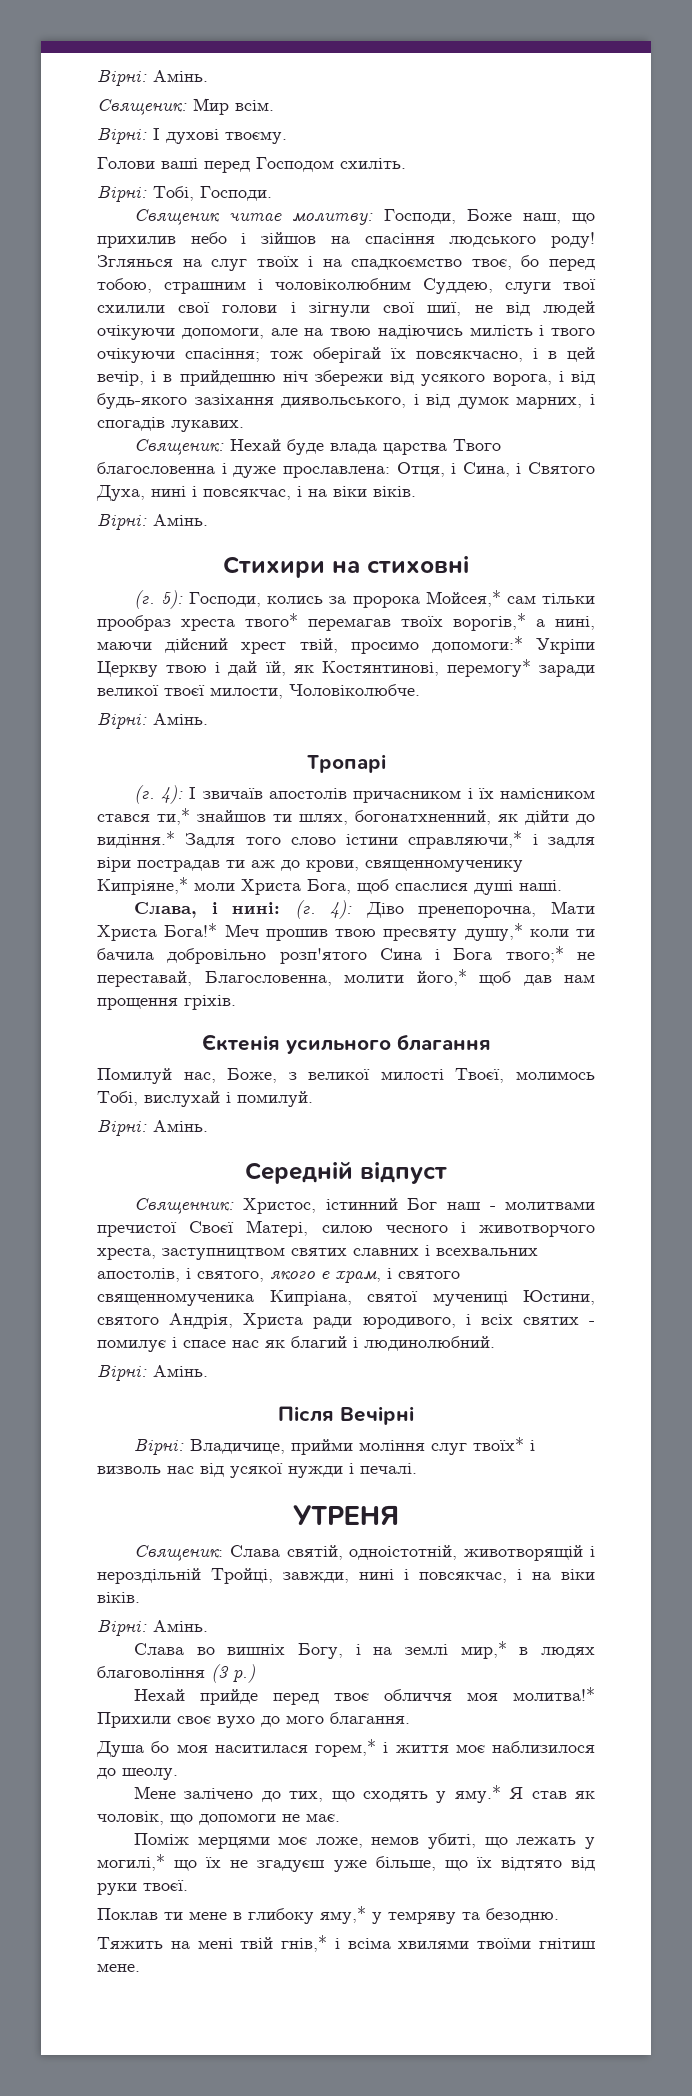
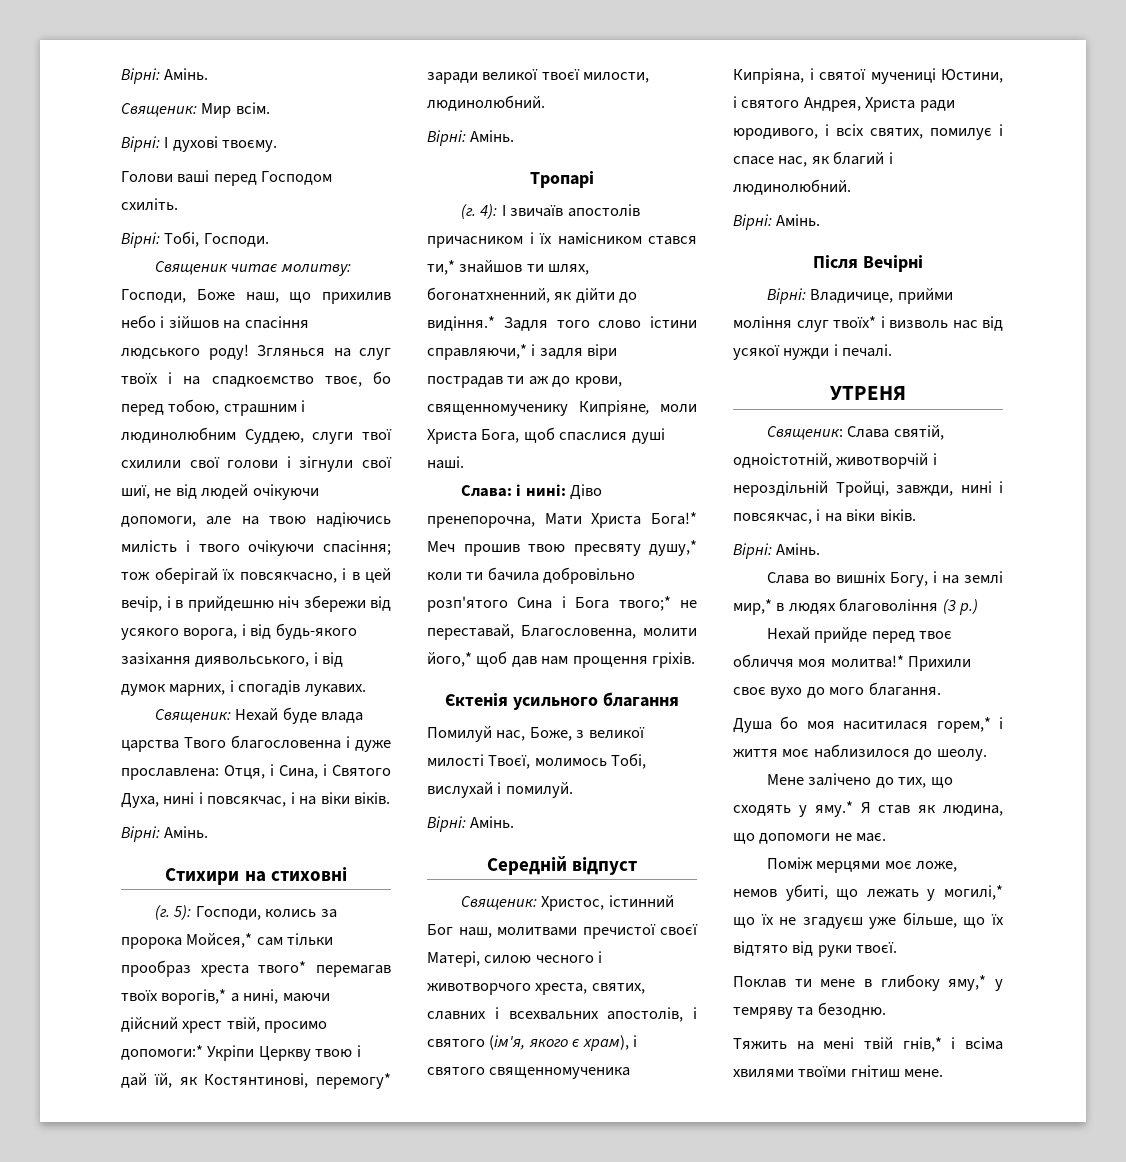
[275,278,411,290] чоловіколюбним -> [121,427,236,443] людинолюбним
[289,684,420,696] Чоловіколюбче. -> [427,95,545,111] людинолюбний.
[97,877,188,895] Кипріяне,* -> [578,400,650,416] Кипріяне,
[133,902,197,918] Слава, -> [460,485,512,497] Слава:
[294,900,353,919] (г. 4): -> (566, 490) none
[133,1198,234,1214] Священник: -> [460,896,537,910] Священик:
[446,1202,496,1210] наш - -> [458,927,492,938] наш,
[189,1221,235,1233] Своєї -> [660,924,698,935] своєї
[162,1247,347,1260] заступництвом святих -> [591,983,645,994] святих,
[197,1271,264,1282] святого, -> [427,1035,526,1050] святого (ім'я,
[335,1271,381,1284] храм, -> [582,1035,629,1051] храм),
[269,1290,352,1306] Кипріана, -> [733,68,814,84] Кипріяна, і
[97,1313,234,1329] святого Андрія, -> [733,96,861,112] і святого Андрея,
[522,1317,595,1325] святих - -> [870,128,923,139] святих,
[232,1340,259,1348] нас -> [778,156,808,167] нас,
[464,1545,584,1561] животворящій -> [836,453,929,469] животворчій
[97,1811,164,1825] чоловік, -> [943,805,1003,816] людина,

